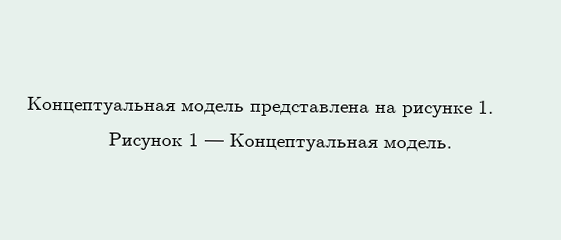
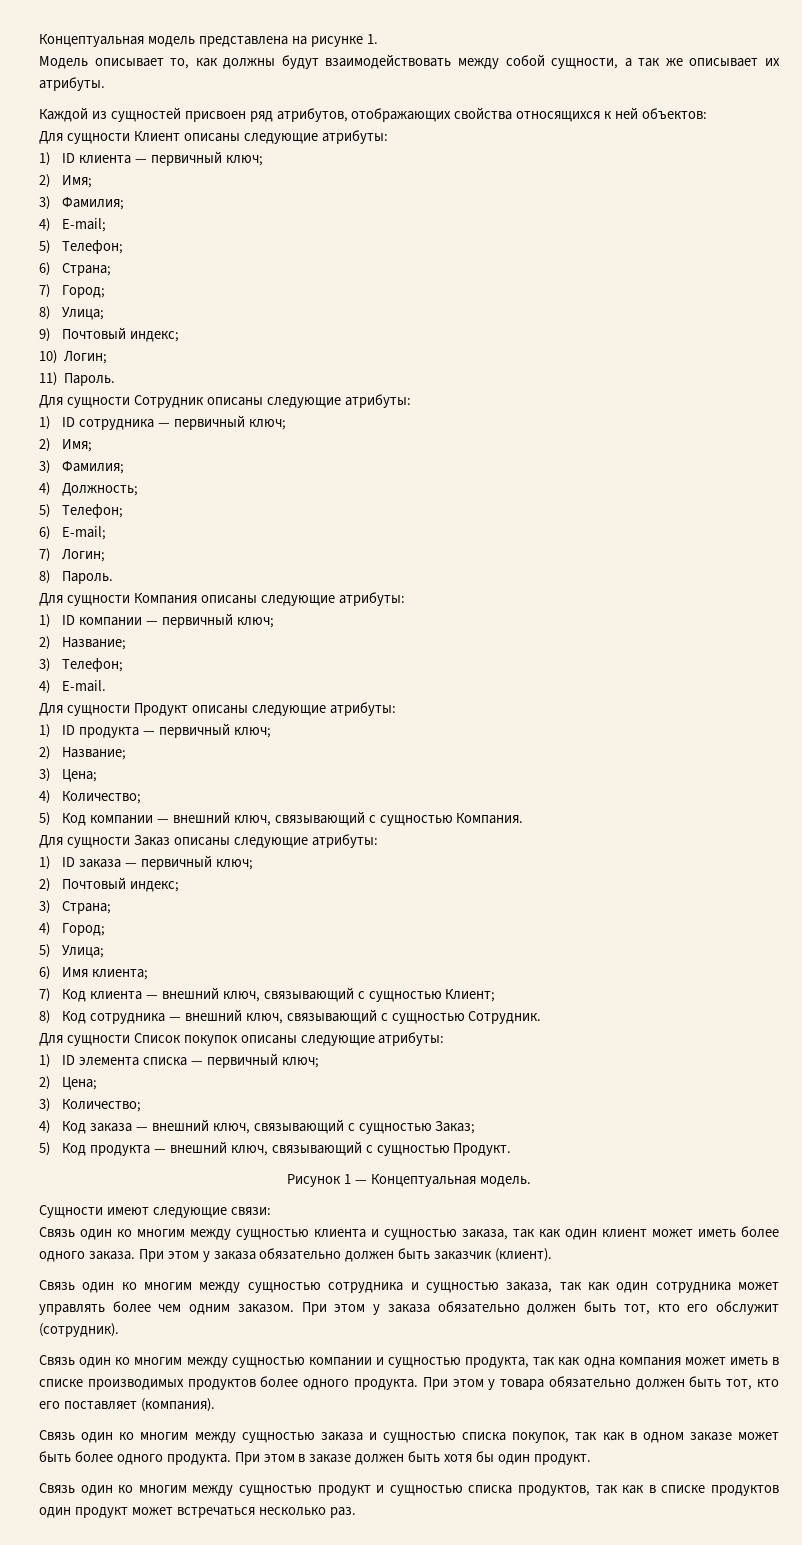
(494, 107) none -> [39,54,780,69] [39,77,105,91] [39,107,708,122] [39,130,388,144] [39,151,263,166] [39,174,93,188] [39,196,125,210] [39,218,107,232] [39,240,124,254] [39,262,112,276] [39,284,106,298] [39,306,105,320] [39,327,180,342] [39,350,108,364] [39,372,116,386] [39,394,411,408] [39,415,286,430] [39,438,93,452] [39,460,125,474] [39,482,139,496] [39,504,124,518] [39,526,107,540] [39,548,106,562] [39,570,114,584] [39,592,405,606] [39,613,274,628] [39,636,127,650] [39,658,124,672] [39,680,107,694] [39,702,396,716] [39,723,271,738] [39,746,127,760] [39,768,98,782] [39,790,142,804] [39,811,524,826] [39,834,378,848] [39,855,253,870] [39,877,180,892] [39,900,112,914] [39,922,106,936] [39,944,105,958] [39,966,149,980] [39,987,496,1002] [39,1009,542,1024] [39,1032,445,1046] [39,1053,319,1068] [39,1076,98,1090] [39,1098,142,1112] [39,1119,476,1134] [39,1141,512,1156] // Модель описывает то, как должны будут взаимодействовать между собой сущности, а так же описывает их атрибуты. // Каждой из сущностей присвоен ряд атрибутов, отображающих свойства относящихся к ней объектов: // Для сущности Клиент описаны следующие атрибуты: // 1) ID клиента — первичный ключ; // 2) Имя; // 3) Фамилия; // 4) E-mail; // 5) Телефон; // 6) Страна; // 7) Город; // 8) Улица; // 9) Почтовый индекс; // 10) Логин; // 11) Пароль. // Для сущности Сотрудник описаны следующие атрибуты: // 1) ID сотрудника — первичный ключ; // 2) Имя; // 3) Фамилия; // 4) Должность; // 5) Телефон; // 6) E-mail; // 7) Логин; // 8) Пароль. // Для сущности Компания описаны следующие атрибуты: // 1) ID компании — первичный ключ; // 2) Название; // 3) Телефон; // 4) E-mail. // Для сущности Продукт описаны следующие атрибуты: // 1) ID продукта — первичный ключ; // 2) Название; // 3) Цена; // 4) Количество; // 5) Код компании — внешний ключ, связывающий с сущностью Компания. // Для сущности Заказ описаны следующие атрибуты: // 1) ID заказа — первичный ключ; // 2) Почтовый индекс; // 3) Страна; // 4) Город; // 5) Улица; // 6) Имя клиента; // 7) Код клиента — внешний ключ, связывающий с сущностью Клиент; // 8) Код сотрудника — внешний ключ, связывающий с сущностью Сотрудник. // Для сущности Список покупок описаны следующие атрибуты: // 1) ID элемента списка — первичный ключ; // 2) Цена; // 3) Количество; // 4) Код заказа — внешний ключ, связывающий с сущностью Заказ; // 5) Код продукта — внешний ключ, связывающий с сущностью Продукт.
(452, 145) none -> [39,1205,271,1218] [39,1226,779,1240] [39,1248,553,1262] [39,1280,779,1293] [39,1301,780,1315] [39,1323,119,1337] [39,1355,779,1368] [39,1376,780,1390] [39,1398,215,1412] [39,1430,779,1443] [39,1451,591,1465] [39,1483,780,1496] [39,1507,356,1518] // Сущности имеют следующие связи: // Связь один ко многим между сущностью клиента и сущностью заказа, так как один клиент может иметь более одного заказа. При этом у заказа обязательно должен быть заказчик (клиент). // Связь один ко многим между сущностью сотрудника и сущностью заказа, так как один сотрудника может управлять более чем одним заказом. При этом у заказа обязательно должен быть тот, кто его обслужит (сотрудник). // Связь один ко многим между сущностью компании и сущностью продукта, так как одна компания может иметь в списке производимых продуктов более одного продукта. При этом у товара обязательно должен быть тот, кто его поставляет (компания). // Связь один ко многим между сущностью заказа и сущностью списка покупок, так как в одном заказе может быть более одного продукта. При этом в заказе должен быть хотя бы один продукт. // Связь один ко многим между сущностью продукт и сущностью списка продуктов, так как в списке продуктов один продукт может встречаться несколько раз.

